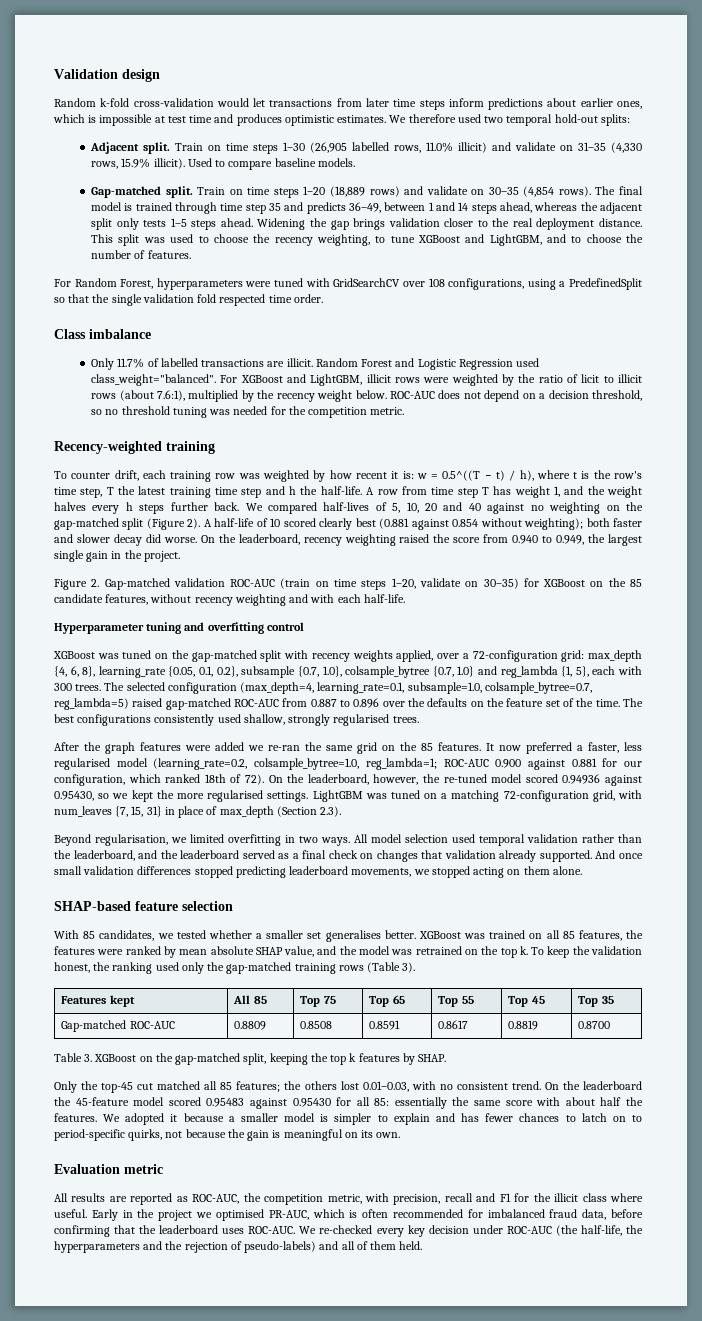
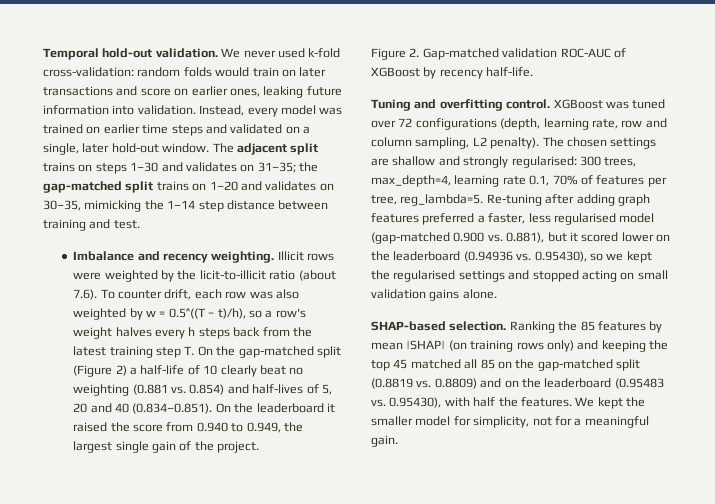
[54,69,160,82] [54,98,642,110] [53,114,630,126] [90,142,642,154] [91,158,355,170] [91,186,643,198] [91,202,642,214] [91,218,642,230] [91,234,643,246] [91,250,191,259] [54,278,643,290] [54,294,323,306] [54,329,151,339] [91,358,540,370] [91,374,391,386] Validation design // Random k-fold cross-validation would let transactions from later time steps inform predictions about earlier ones, which is impossible at test time and produces optimistic estimates. We therefore used two temporal hold-out splits: // Adjacent split. Train on time steps 1–30 (26,905 labelled rows, 11.0% illicit) and validate on 31–35 (4,330 rows, 15.9% illicit). Used to compare baseline models. // Gap-matched split. Train on time steps 1–20 (18,889 rows) and validate on 30–35 (4,854 rows). The final model is trained through time step 35 and predicts 36–49, between 1 and 14 steps ahead, whereas the adjacent split only tests 1–5 steps ahead. Widening the gap brings validation closer to the real deployment distance. This split was used to choose the recency weighting, to tune XGBoost and LightGBM, and to choose the number of features. // For Random Forest, hyperparameters were tuned with GridSearchCV over 108 configurations, using a PredefinedSplit so that the single validation fold respected time order. // Class imbalance // Only 11.7% of labelled transactions are illicit. Random Forest and Logistic Regression used class_weight="balanced". For XGBoost and LightGBM, illicit -> [43,48,341,60] [43,67,327,77] [43,86,342,98] [43,105,343,117] [43,124,310,136] [43,143,319,155] [43,162,318,174] [43,181,334,193] [43,200,329,212] [43,219,140,231] [73,251,304,263] Temporal hold-out validation. We never used k-fold cross-validation: random folds would train on later transactions and score on earlier ones, leaking future information into validation. Instead, every model was trained on earlier time steps and validated on a single, later hold-out window. The adjacent split trains on steps 1–30 and validates on 31–35; the gap-matched split trains on 1–20 and validates on 30–35, mimicking the 1–14 step distance between training and test. // Imbalance and recency weighting. Illicit
[538,374,642,383] [91,390,642,402] [91,406,405,418] [54,441,215,454] ratio of licit to illicit rows (about 7.6:1), multiplied by the recency weight below. ROC-AUC does not depend on a decision threshold, so no threshold tuning was needed for the competition metric. // Recency-weighted training // -> [199,270,336,281] [73,289,98,300] licit-to-illicit ratio (about 7.6).
[170,471,212,482] training -> (222, 294) none
[263,470,642,482] [54,486,605,498] weighted by how recent it is: w = 0.5^((T − t) / h), where t is the row's time step, T the latest training time step and h the half-life. A row from time step T has weight 1, and the -> [275,289,299,299] [73,308,306,320] also weighted by w = 0.5^((T − t)/h), so a row's
[170,502,620,514] further back. We compared half-lives of 5, 10, 20 and 40 against no weighting on -> [233,327,312,337] [73,346,213,358] back from the latest training step T. On
[187,518,212,529] 2). A -> [115,365,138,376] 2) a
[283,518,642,530] [54,534,396,546] scored clearly best (0.881 against 0.854 without weighting); both faster and slower decay did worse. On the leaderboard, recency weighting -> [220,365,304,377] [73,384,332,396] [73,403,335,414] clearly beat no weighting (0.881 vs. 0.854) and half-lives of 5, 20 and 40 (0.834–0.851). On the leaderboard it
[111,551,122,559] in -> [179,441,192,451] of
[280,578,642,590] [54,594,361,606] (train on time steps 1–20, validate on 30–35) for XGBoost on the 85 candidate features, without recency weighting and with each -> [613,48,626,58] [371,67,483,79] of XGBoost by recency
[54,622,182,634] Hyperparameter tuning -> [371,99,411,111] Tuning
[266,622,304,631] control // -> [506,99,551,109] control.
[155,650,642,662] [54,666,642,678] [54,682,592,694] [54,698,643,710] [54,714,419,726] [54,742,521,754] on the gap-matched split with recency weights applied, over a 72-configuration grid: max_depth {4, 6, 8}, learning_rate {0.05, 0.1, 0.2}, subsample {0.7, 1.0}, colsample_bytree {0.7, 1.0} and reg_lambda {1, 5}, each with 300 trees. The selected configuration (max_depth=4, learning_rate=0.1, subsample=1.0, colsample_bytree=0.7, reg_lambda=5) raised gap-matched ROC-AUC from 0.887 to 0.896 over the defaults on the feature set of the time. The best configurations consistently used shallow, strongly regularised trees. // After the graph features were added we re-ran the same grid on the 85 features. It now -> [371,118,667,130] [371,137,657,149] [371,156,637,168] [371,175,667,187] [371,194,650,206] [371,213,419,223] over 72 configurations (depth, learning rate, row and column sampling, L2 penalty). The chosen settings are shallow and strongly regularised: 300 trees, max_depth=4, learning rate 0.1, 70% of features per tree, reg_lambda=5. Re-tuning after adding graph features
[153,758,643,770] [54,774,643,786] [54,790,642,802] [54,806,342,818] [54,834,642,846] [54,850,643,862] [54,866,582,878] [54,901,233,911] [54,930,643,942] [54,946,642,958] [54,962,416,974] [61,995,135,1007] [233,995,267,1004] [300,996,336,1007] [369,995,405,1007] [438,996,474,1007] [508,996,545,1007] [578,996,614,1007] [61,1020,175,1032] [234,1021,267,1030] [300,1021,333,1029] [369,1020,401,1030] [438,1020,469,1029] [508,1020,539,1030] [578,1021,611,1029] [54,1053,447,1065] [54,1081,642,1093] [54,1097,643,1109] [54,1113,642,1125] [54,1129,401,1141] [54,1164,163,1174] [54,1193,644,1205] [54,1209,643,1221] [54,1225,643,1237] [54,1241,423,1253] (learning_rate=0.2, colsample_bytree=1.0, reg_lambda=1; ROC-AUC 0.900 against 0.881 for our configuration, which ranked 18th of 72). On the leaderboard, however, the re-tuned model scored 0.94936 against 0.95430, so we kept the more regularised settings. LightGBM was tuned on a matching 72-configuration grid, with num_leaves {7, 15, 31} in place of max_depth (Section 2.3). // Beyond regularisation, we limited overfitting in two ways. All model selection used temporal validation rather than the leaderboard, and the leaderboard served as a final check on changes that validation already supported. And once small validation differences stopped predicting leaderboard movements, we stopped acting on them alone. // SHAP-based feature selection // With 85 candidates, we tested whether a smaller set generalises better. XGBoost was trained on all 85 features, the features were ranked by mean absolute SHAP value, and the model was retrained on the top k. To keep the validation honest, the ranking used only the gap-matched training rows (Table 3). // Features kept | All 85 | Top 75 | Top 65 | Top 55 | Top 45 | Top 35 // Gap-matched ROC-AUC | 0.8809 | 0.8508 | 0.8591 | 0.8617 | 0.8819 | 0.8700 // Table 3. XGBoost on the gap-matched split, keeping the top k features by SHAP. // Only the top-45 cut matched all 85 features; the others lost 0.01–0.03, with no consistent trend. On the leaderboard the 45-feature model scored 0.95483 against 0.95430 for all 85: essentially the same score with about half the features. We adopted it because a smaller model is simpler to explain and has fewer chances to latch on to period-specific quirks, not because the gain is meaningful on its own. // Evaluation metric // All results are reported as ROC-AUC, the competition metric, with precision, recall and F1 for the illicit class where useful. Early in the project we optimised PR-AUC, which is often recommended for imbalanced fraud data, before confirming that the leaderboard uses ROC-AUC. We re-checked every key decision under ROC-AUC (the half-life, the hyperparameters and the rejection of pseudo-labels) and all of them held. -> [371,232,670,244] [371,251,652,263] [371,270,668,282] [371,289,497,301] [371,321,663,333] [371,340,668,352] [371,359,640,371] [371,378,664,389] [371,397,645,409] [371,416,649,428] [371,435,398,447] (gap-matched 0.900 vs. 0.881), but it scored lower on the leaderboard (0.94936 vs. 0.95430), so we kept the regularised settings and stopped acting on small validation gains alone. // SHAP-based selection. Ranking the 85 features by mean |SHAP| (on training rows only) and keeping the top 45 matched all 85 on the gap-matched split (0.8819 vs. 0.8809) and on the leaderboard (0.95483 vs. 0.95430), with half the features. We kept the smaller model for simplicity, not for a meaningful gain.

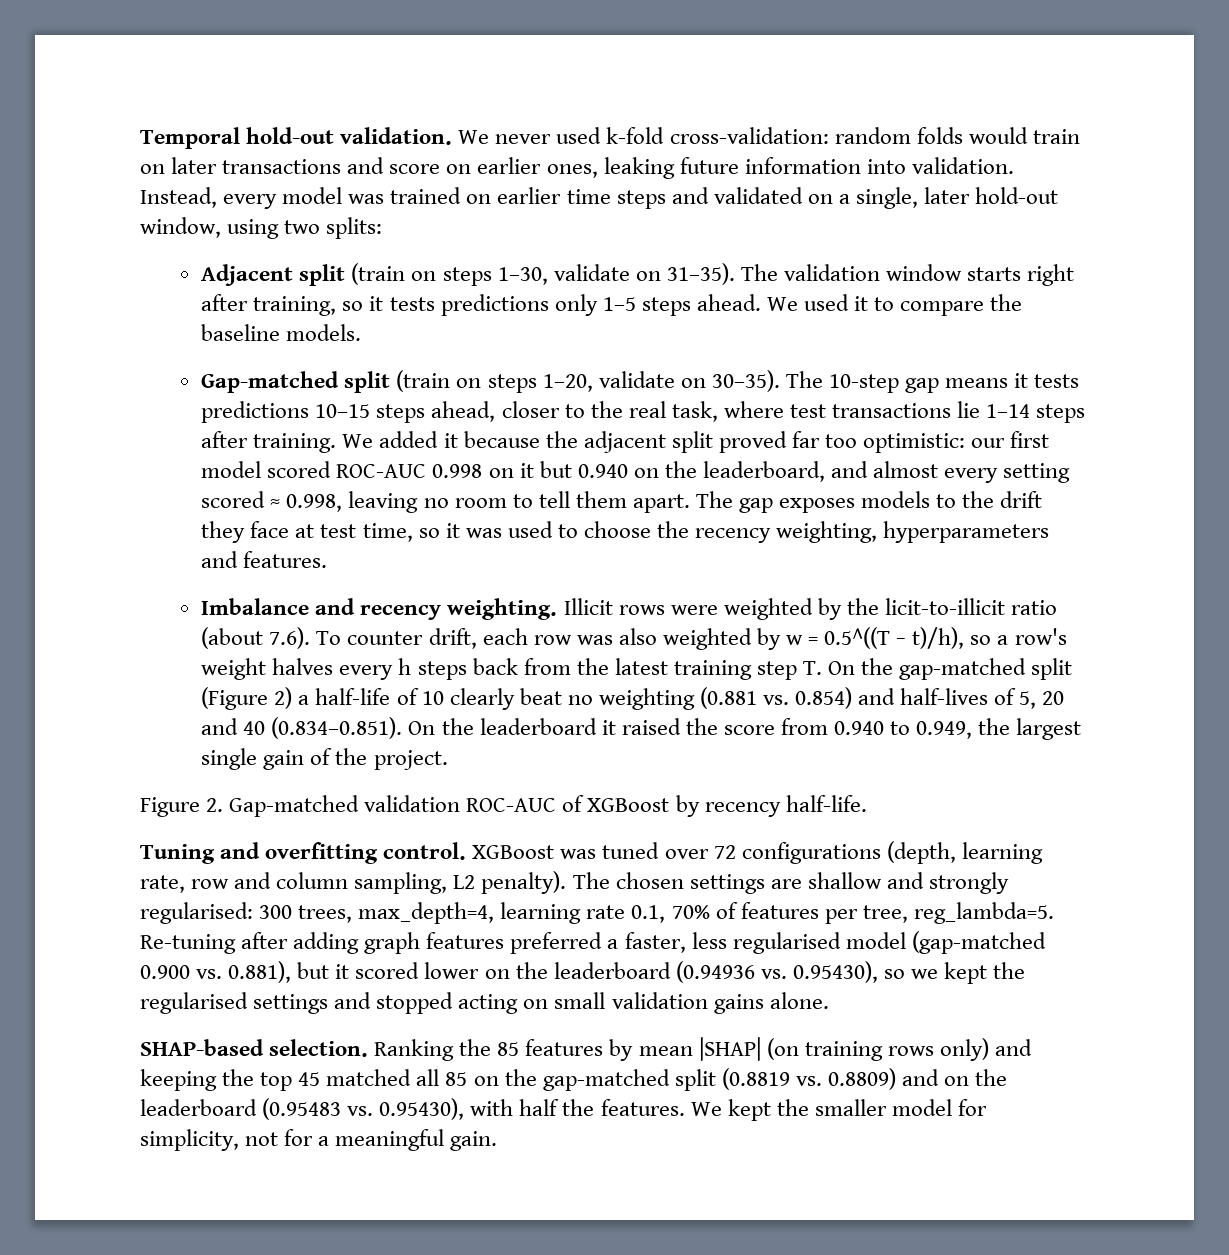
[162,143,319,155] [43,162,318,174] [43,181,334,193] [43,200,329,212] [43,219,140,231] window. The adjacent split trains on steps 1–30 and validates on 31–35; the gap-matched split trains on 1–20 and validates on 30–35, mimicking the 1–14 step distance between training and test. -> [140,217,383,239] [201,263,1075,286] [201,294,1023,316] [201,324,362,341] [201,370,1080,393] [201,401,1086,423] [201,431,1050,453] [201,461,1071,483] [201,491,1043,513] [201,521,1050,543] [201,551,328,568] window, using two splits: // Adjacent split (train on steps 1–30, validate on 31–35). The validation window starts right after training, so it tests predictions only 1–5 steps ahead. We used it to compare the baseline models. // Gap-matched split (train on steps 1–20, validate on 30–35). The 10-step gap means it tests predictions 10–15 steps ahead, closer to the real task, where test transactions lie 1–14 steps after training. We added it because the adjacent split proved far too optimistic: our first model scored ROC-AUC 0.998 on it but 0.940 on the leaderboard, and almost every setting scored ≈ 0.998, leaving no room to tell them apart. The gap exposes models to the drift they face at test time, so it was used to choose the recency weighting, hyperparameters and features.

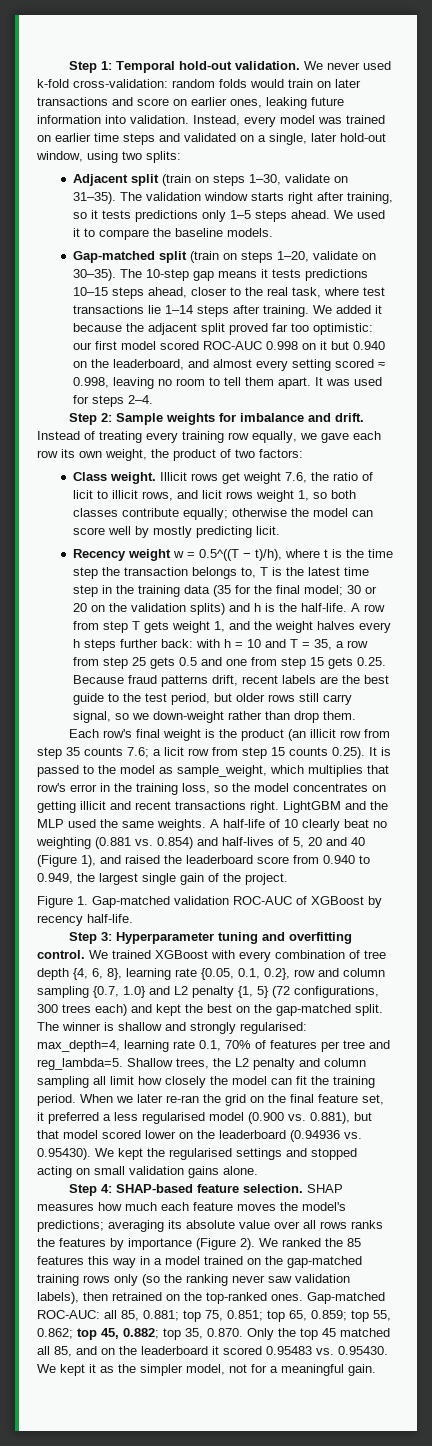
(140, 138) none -> [69,61,113,73] Step 1:
[695,491,1043,513] [201,521,1050,543] [201,551,328,568] [201,598,1058,620] [201,627,781,650] The gap exposes models to the drift they face at test time, so it was used to choose the recency weighting, hyperparameters and features. // Imbalance and recency weighting. Illicit rows were weighted by the licit-to-illicit ratio (about 7.6). To counter drift, each row was also weighted by -> [314,377,382,386] [72,395,153,407] [69,413,365,425] [37,431,381,443] [37,449,303,461] [72,472,373,484] [72,490,356,502] [72,508,373,520] [72,526,280,538] [72,549,171,561] It was used for steps 2–4. // Step 2: Sample weights for imbalance and drift. Instead of treating every training row equally, we gave each row its own weight, the product of two factors: // Class weight. Illicit rows get weight 7.6, the ratio of licit to illicit rows, and licit rows weight 1, so both classes contribute equally; otherwise the model can score well by mostly predicting licit. // Recency weight
[970,628,1067,645] so a row's -> [284,549,393,558] [72,567,369,579] [72,585,377,597] [72,603,385,615] [72,621,272,633] where t is the time step the transaction belongs to, T is the latest time step in the training data (35 for the final model; 30 or 20 on the validation splits) and h is the half-life. A row from step T gets weight 1, and the
[472,658,1073,680] [201,687,310,710] back from the latest training step T. On the gap-matched split (Figure 2) a -> [119,639,368,650] [72,657,386,669] [72,675,389,687] [72,693,352,705] [72,711,356,723] [69,729,391,741] [37,747,391,759] [37,765,389,777] [37,783,386,795] [37,801,388,813] [37,819,219,831] further back: with h = 10 and T = 35, a row from step 25 gets 0.5 and one from step 15 gets 0.25. Because fraud patterns drift, recent labels are the best guide to the test period, but older rows still carry signal, so we down-weight rather than drop them. // Each row's final weight is the product (an illicit row from step 35 counts 7.6; a licit row from step 15 counts 0.25). It is passed to the model as sample_weight, which multiplies that row's error in the training loss, so the model concentrates on getting illicit and recent transactions right. LightGBM and the MLP used the same weights. A
[271,717,718,739] (0.834–0.851). On the leaderboard it raised the -> [37,855,253,867] (Figure 1), and raised the leaderboard
[206,798,224,812] 2. -> [77,896,88,905] 1.
[140,841,1043,864] [140,871,802,894] Tuning and overfitting control. XGBoost was tuned over 72 configurations (depth, learning rate, row and column sampling, L2 penalty). The chosen settings are -> [69,932,353,944] [37,950,386,962] [37,968,385,980] [37,986,379,998] [37,1004,383,1016] [37,1022,114,1031] Step 3: Hyperparameter tuning and overfitting control. We trained XGBoost with every combination of tree depth {4, 6, 8}, learning rate {0.05, 0.1, 0.2}, row and column sampling {0.7, 1.0} and L2 penalty {1, 5} (72 configurations, 300 trees each) and kept the best on the gap-matched split. The winner is
[259,905,353,923] 300 trees, -> (307, 1028) none
[862,902,1054,924] [140,932,505,954] tree, reg_lambda=5. Re-tuning after adding graph features -> [343,1040,390,1049] [37,1058,366,1070] [37,1076,375,1088] [37,1094,384,1106] [37,1112,44,1121] tree and reg_lambda=5. Shallow trees, the L2 penalty and column sampling all limit how closely the model can fit the training period. When we later re-ran the grid on the final feature set, it
[624,932,686,953] faster, -> (111, 1117) none
[911,931,1046,954] [140,965,190,979] (gap-matched 0.900 -> [248,1112,284,1124] (0.900
[335,964,350,979] it -> [37,1130,98,1139] that model
[792,961,939,983] 0.95430), so we -> [37,1148,114,1160] 0.95430). We
[140,1037,1032,1061] [140,1069,217,1091] SHAP-based selection. Ranking the 85 features by mean |SHAP| (on training rows only) and keeping -> [69,1184,344,1196] [37,1202,346,1211] [37,1220,383,1232] [37,1238,361,1250] [37,1256,362,1268] [37,1274,350,1286] [37,1292,385,1304] [37,1310,391,1322] [37,1328,274,1340] Step 4: SHAP-based feature selection. SHAP measures how much each feature moves the model's predictions; averaging its absolute value over all rows ranks the features by importance (Figure 2). We ranked the 85 features this way in a model trained on the gap-matched training rows only (so the ranking never saw validation labels), then retrained on the top-ranked ones. Gap-matched ROC-AUC: all 85, 0.881; top 75, 0.851; top 65, 0.859; top 55, 0.862; top 45, 0.882; top 35, 0.870. Only
[445,1068,1008,1091] [140,1098,987,1121] [140,1129,239,1151] 85 on the gap-matched split (0.8819 vs. 0.8809) and on the leaderboard (0.95483 vs. 0.95430), with half the features. We kept the smaller model for simplicity, -> [54,1346,388,1357] [37,1364,225,1376] 85, and on the leaderboard it scored 0.95483 vs. 0.95430. We kept it as the simpler model,

